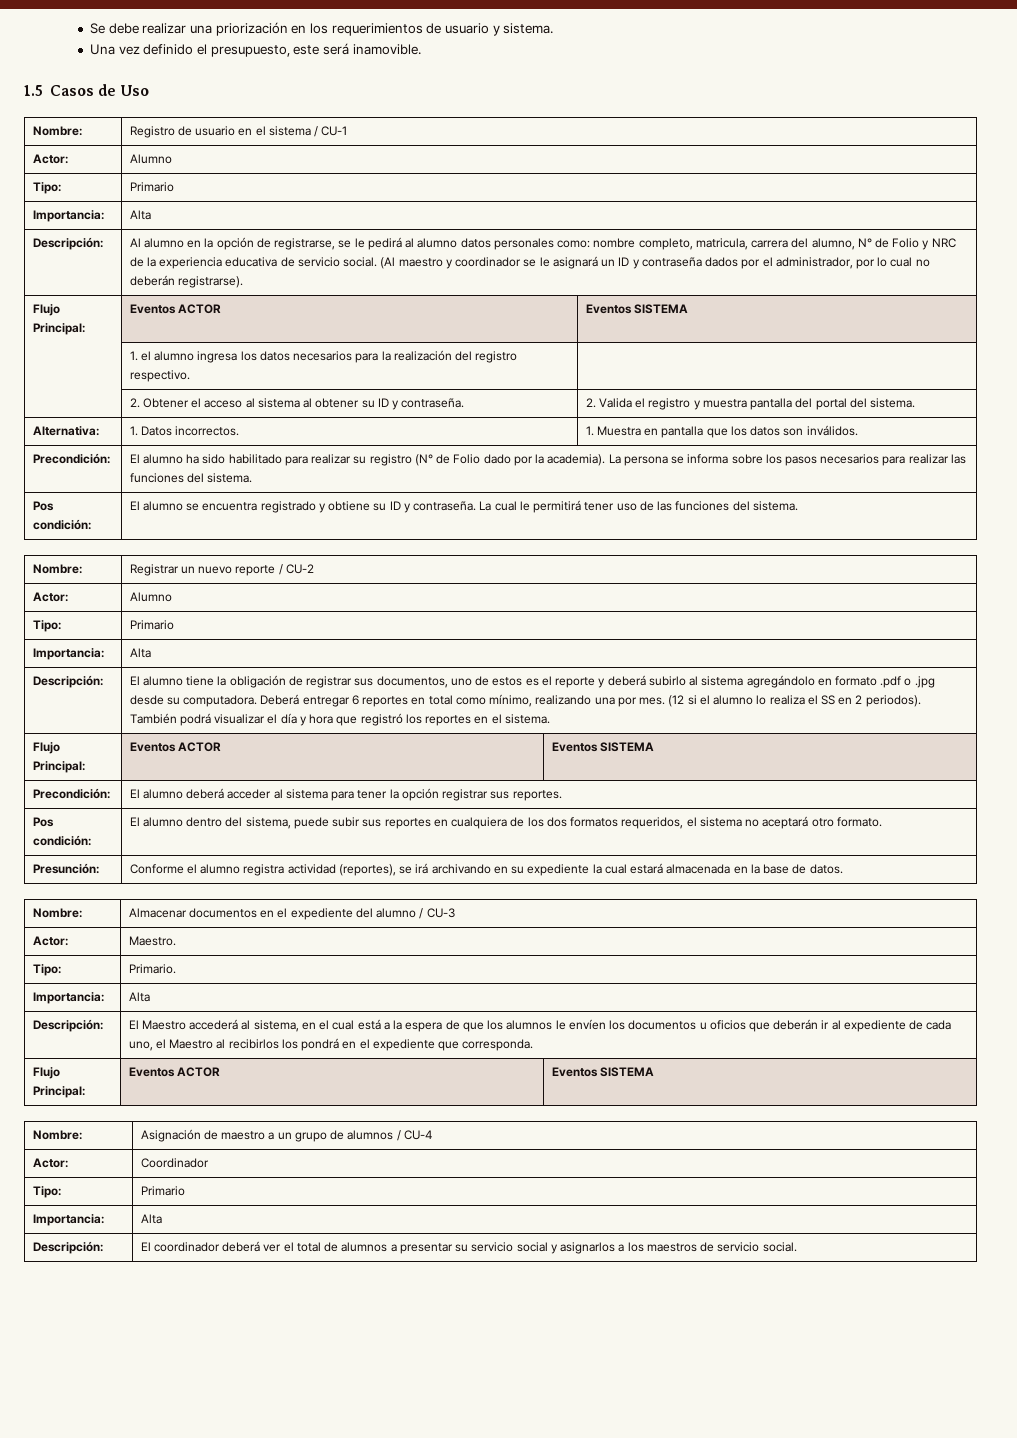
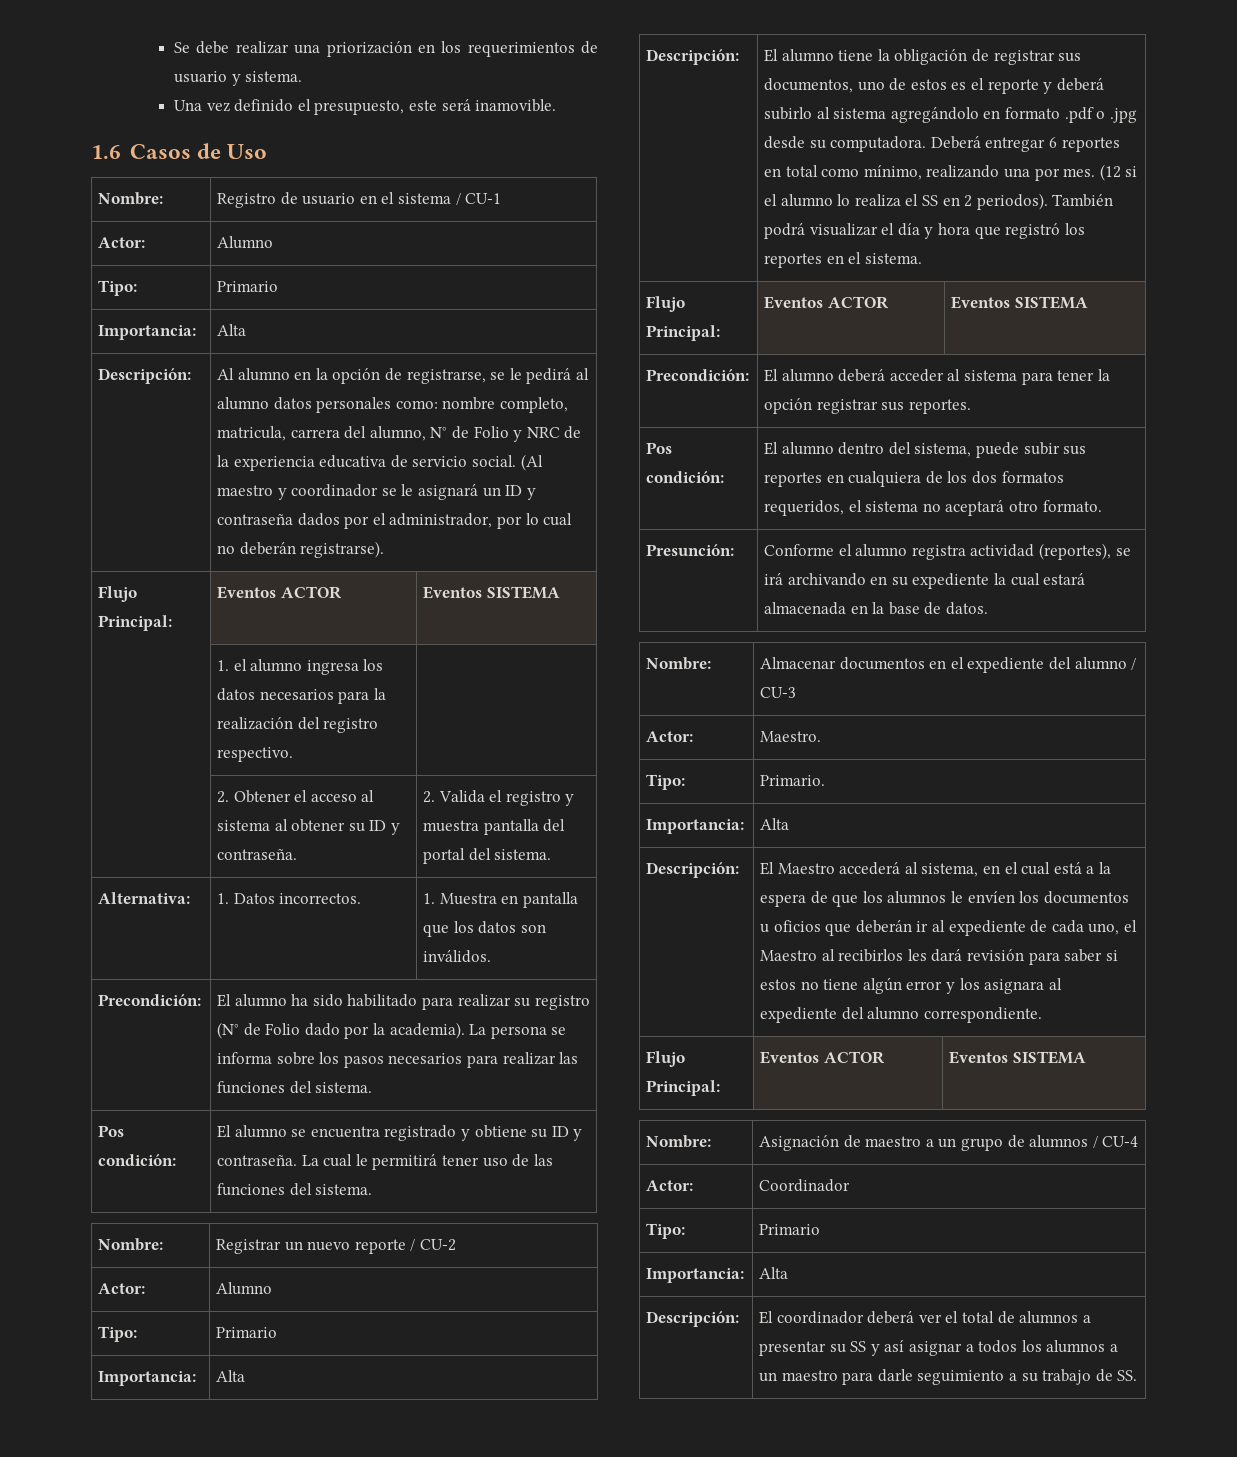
[24,85,43,96] 1.5 -> [91,145,121,159] 1.6
[281,1038,534,1051] los pondrá en el expediente que corresponda. -> [907,949,1118,965] [760,977,1062,994] [760,1007,1042,1023] les dará revisión para saber si estos no tiene algún error y los asignara al expediente del alumno correspondiente.
[471,1242,797,1254] servicio social y asignarlos a los maestros de servicio social. -> [850,1340,1118,1356] [759,1369,1138,1385] SS y así asignar a todos los alumnos a un maestro para darle seguimiento a su trabajo de SS.

